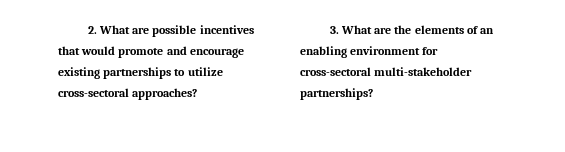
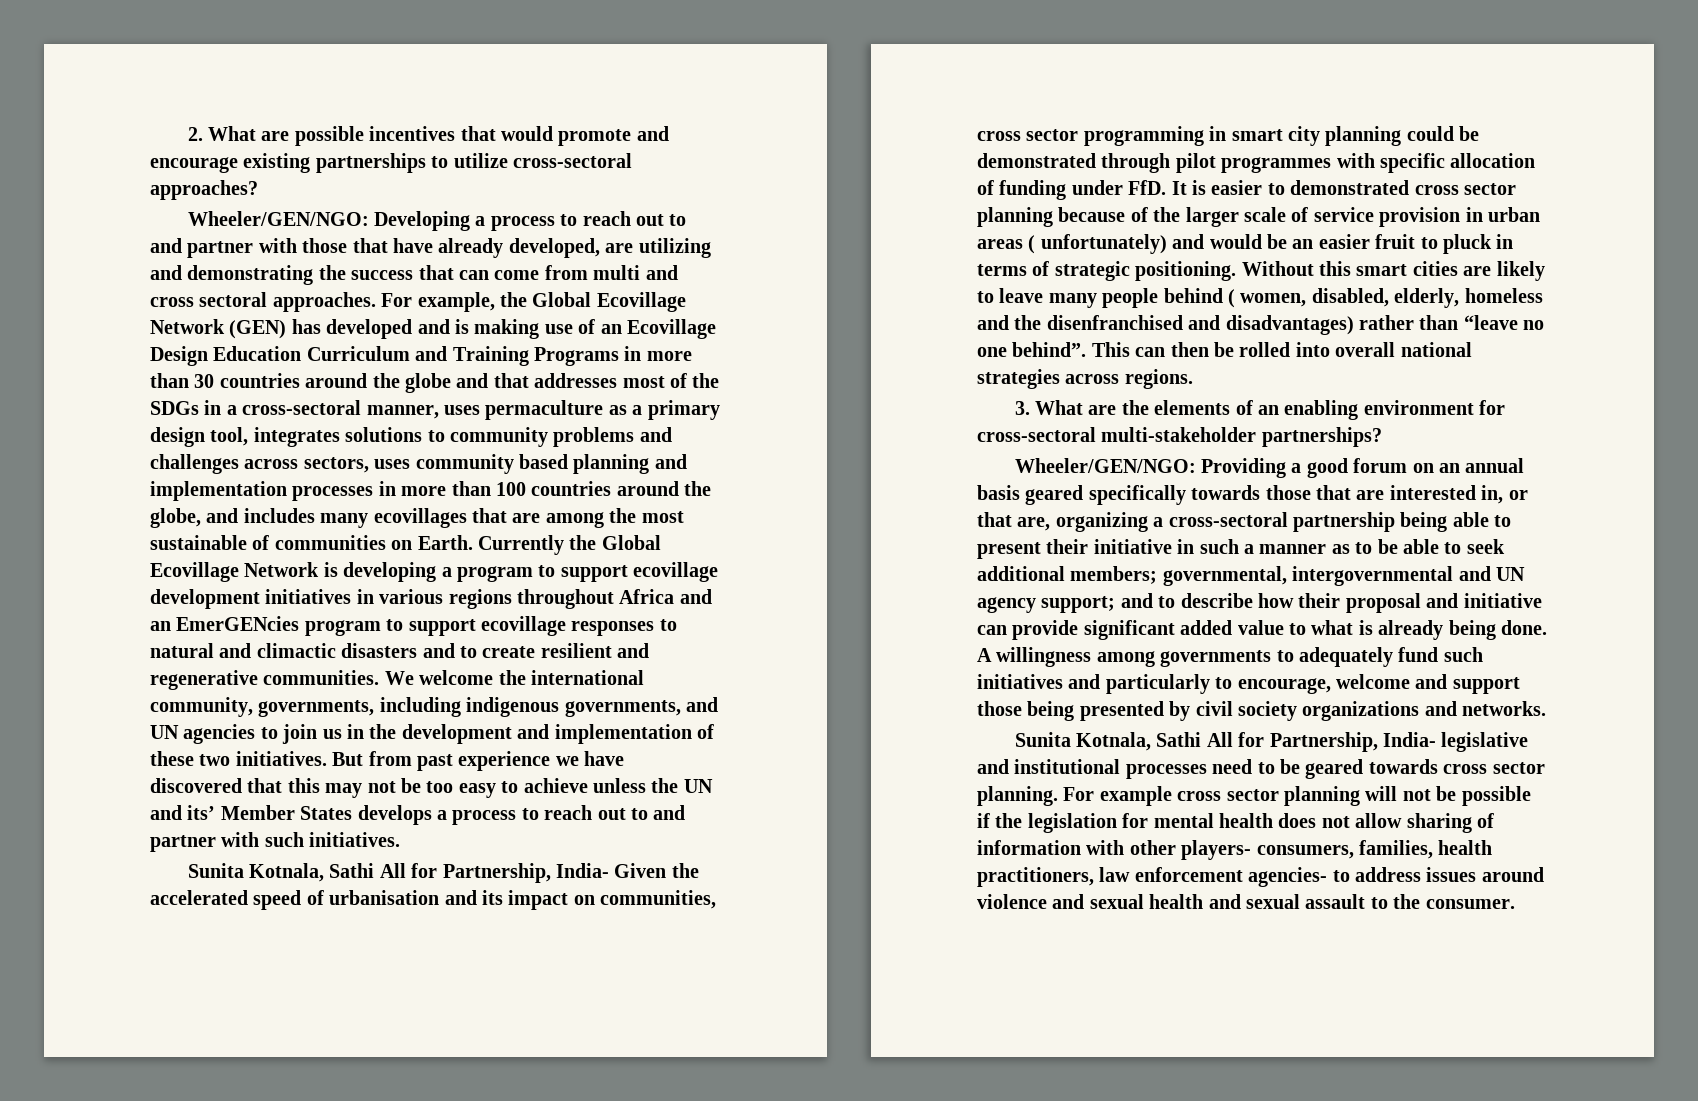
(198, 94) none -> [187,211,687,231] [150,238,711,258] [150,265,678,285] [150,292,686,312] [150,319,716,339] [150,346,692,366] [150,373,720,393] [150,400,720,420] [150,427,672,447] [150,454,687,474] [150,481,712,501] [150,508,684,528] [150,535,661,555] [150,562,719,582] [150,589,712,609] [150,616,677,636] [150,643,650,658] [150,670,644,690] [150,697,718,717] [150,724,714,744] [150,751,625,771] [150,778,713,798] [150,805,686,825] [150,832,401,852] [187,863,699,883] [150,890,717,910] [977,126,1480,146] [977,153,1536,173] [977,180,1516,200] [977,207,1540,227] [977,234,1514,254] [977,261,1545,281] [977,288,1543,308] [977,315,1545,335] [977,342,1472,357] [977,369,1193,389] // Wheeler/GEN/NGO: Developing a process to reach out to and partner with those that have already developed, are utilizing and demonstrating the success that can come from multi and cross sectoral approaches. For example, the Global Ecovillage Network (GEN) has developed and is making use of an Ecovillage Design Education Curriculum and Training Programs in more than 30 countries around the globe and that addresses most of the SDGs in a cross-sectoral manner, uses permaculture as a primary design tool, integrates solutions to community problems and challenges across sectors, uses community based planning and implementation processes in more than 100 countries around the globe, and includes many ecovillages that are among the most sustainable of communities on Earth. Currently the Global Ecovillage Network is developing a program to support ecovillage development initiatives in various regions throughout Africa and an EmerGENcies program to support ecovillage responses to natural and climactic disasters and to create resilient and regenerative communities. We welcome the international community, governments, including indigenous governments, and UN agencies to join us in the development and implementation of these two initiatives. But from past experience we have discovered that this may not be too easy to achieve unless the UN and its’ Member States develops a process to reach out to and partner with such initiatives. // Sunita Kotnala, Sathi All for Partnership, India- Given the accelerated speed of urbanisation and its impact on communities, cross sector programming in smart city planning could be demonstrated through pilot programmes with specific allocation of funding under FfD. It is easier to demonstrated cross sector planning because of the larger scale of service provision in urban areas ( unfortunately) and would be an easier fruit to pluck in terms of strategic positioning. Without this smart cities are likely to leave many people behind ( women, disabled, elderly, homeless and the disenfranchised and disadvantages) rather than “leave no one behind”. This can then be rolled into overall national strategies across regions.
(373, 94) none -> [1014,458,1525,478] [977,485,1528,505] [977,512,1512,532] [977,539,1505,559] [977,566,1525,586] [977,593,1542,613] [977,620,1547,640] [977,647,1483,667] [977,674,1520,694] [977,701,1547,721] [1014,732,1529,752] [977,759,1545,779] [977,786,1531,806] [977,813,1494,833] [977,840,1493,860] [977,867,1544,887] [977,894,1515,909] // Wheeler/GEN/NGO: Providing a good forum on an annual basis geared specifically towards those that are interested in, or that are, organizing a cross-sectoral partnership being able to present their initiative in such a manner as to be able to seek additional members; governmental, intergovernmental and UN agency support; and to describe how their proposal and initiative can provide significant added value to what is already being done. A willingness among governments to adequately fund such initiatives and particularly to encourage, welcome and support those being presented by civil society organizations and networks. // Sunita Kotnala, Sathi All for Partnership, India- legislative and institutional processes need to be geared towards cross sector planning. For example cross sector planning will not be possible if the legislation for mental health does not allow sharing of information with other players- consumers, families, health practitioners, law enforcement agencies- to address issues around violence and sexual health and sexual assault to the consumer.

